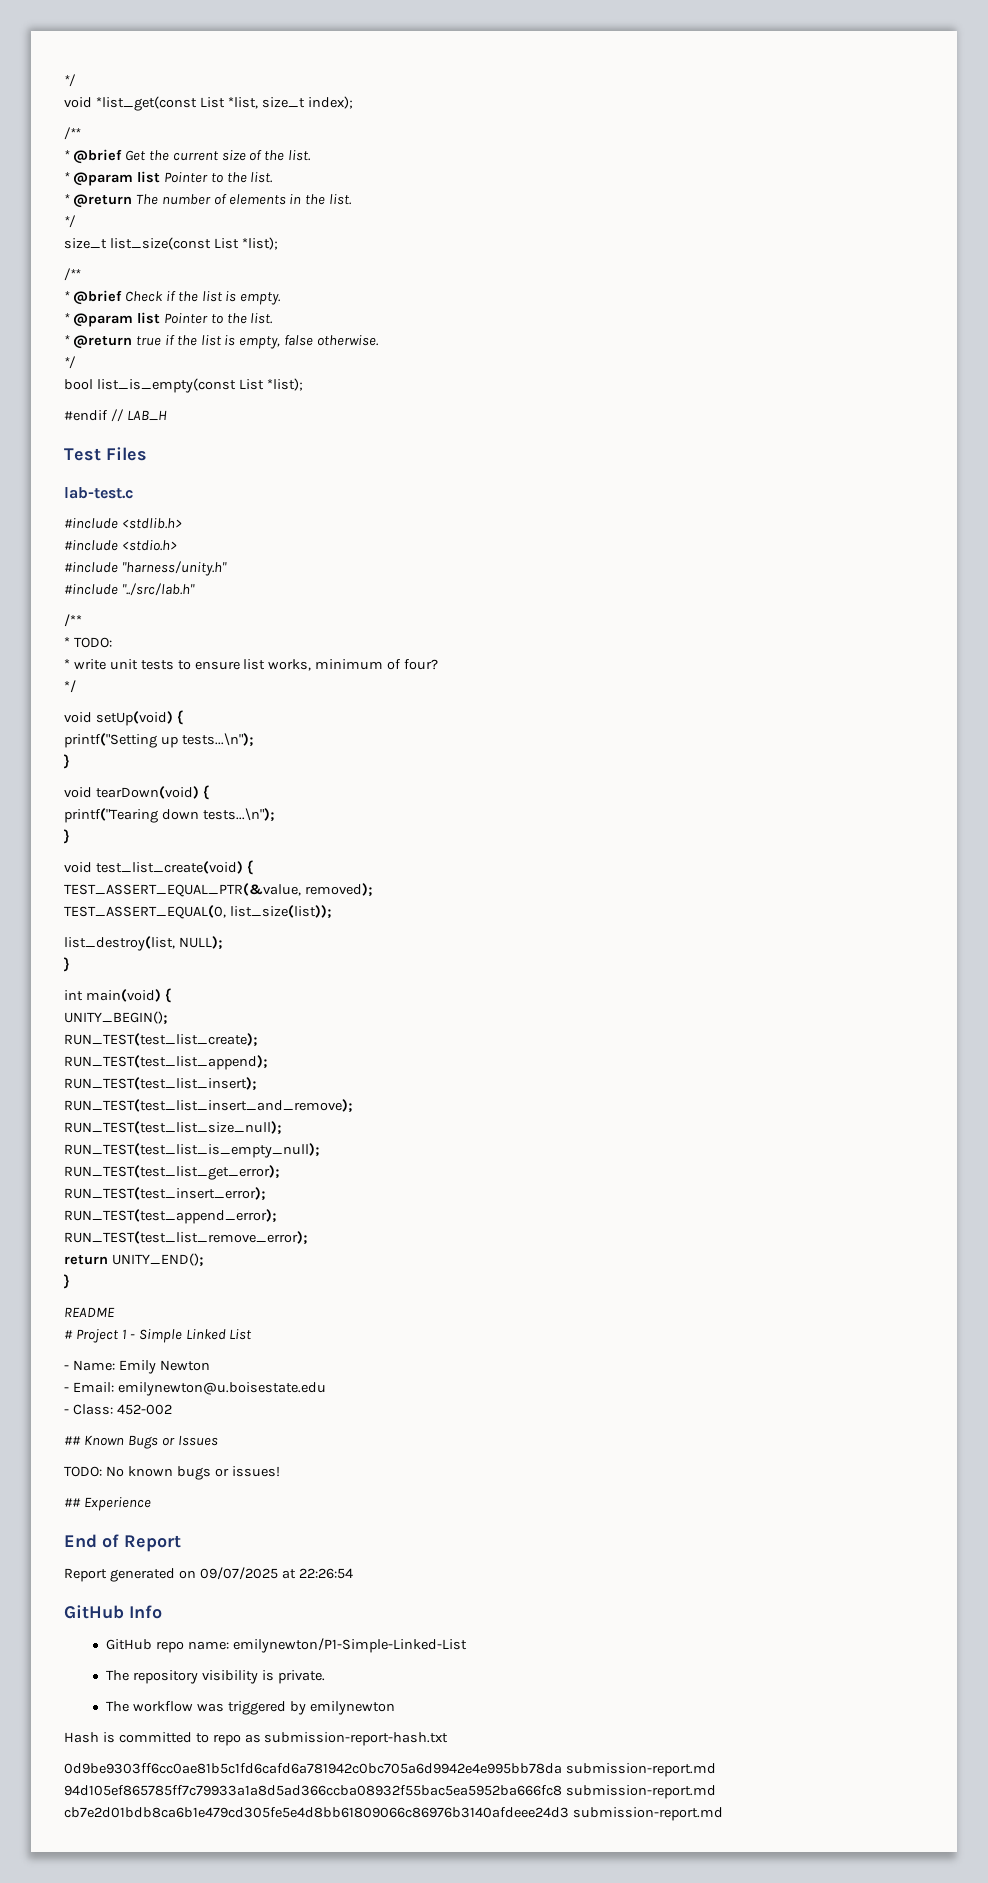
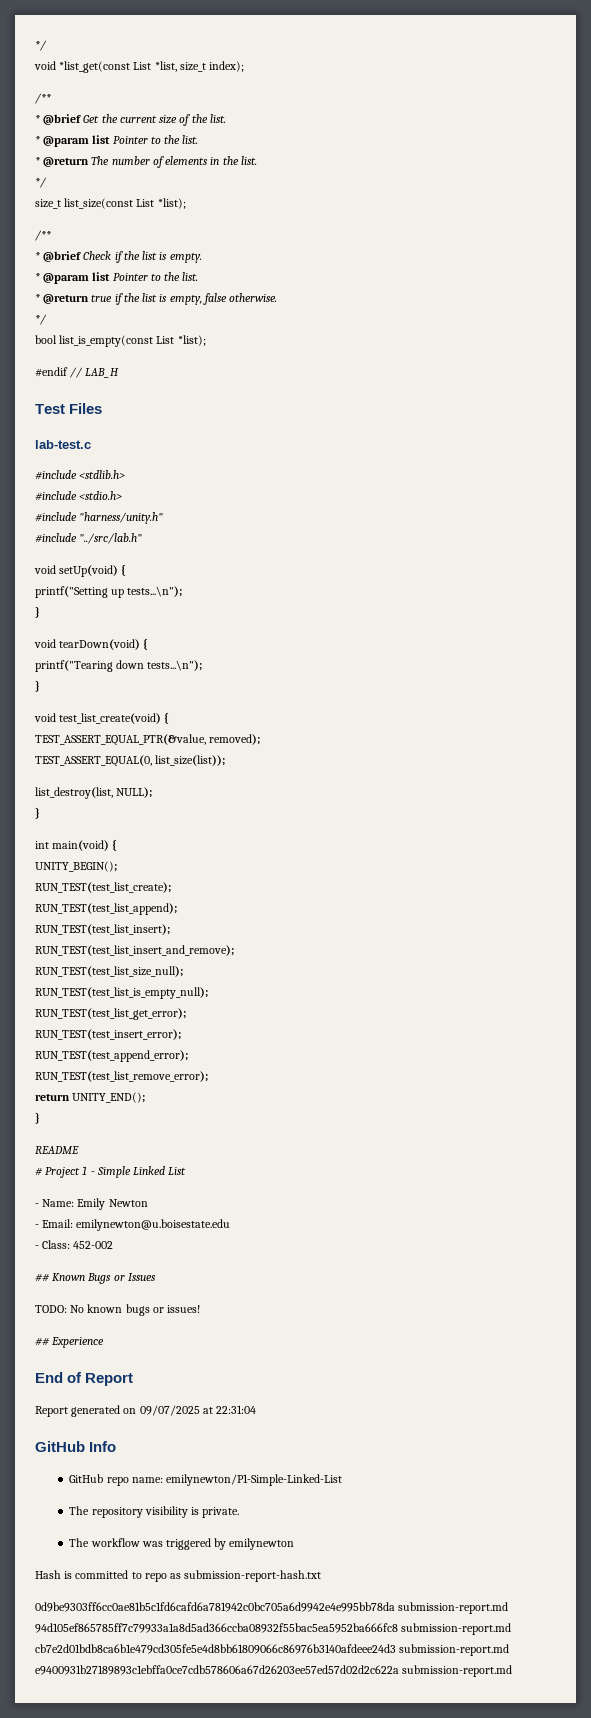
[64,614,82,627] [64,637,112,648] [64,659,439,671] [64,680,76,693] // /** // * TODO: // * write unit tests to ensure list works, minimum of four? // */ -> (143, 538) none
[298,1568,353,1579] 22:26:54 -> [216,1405,257,1414] 22:31:04
(723, 1814) none -> [35,1665,513,1677] e9400931b27189893c1ebffa0ce7cdb578606a67d26203ee57ed57d02d2c622a submission-report.md

